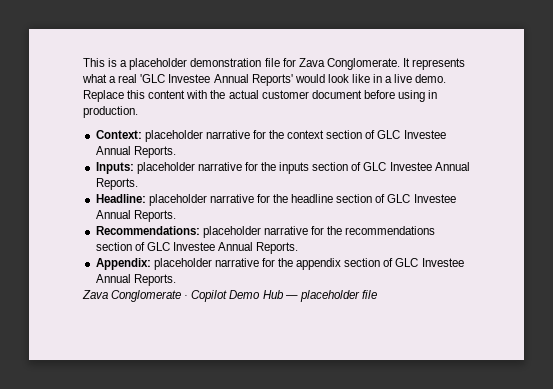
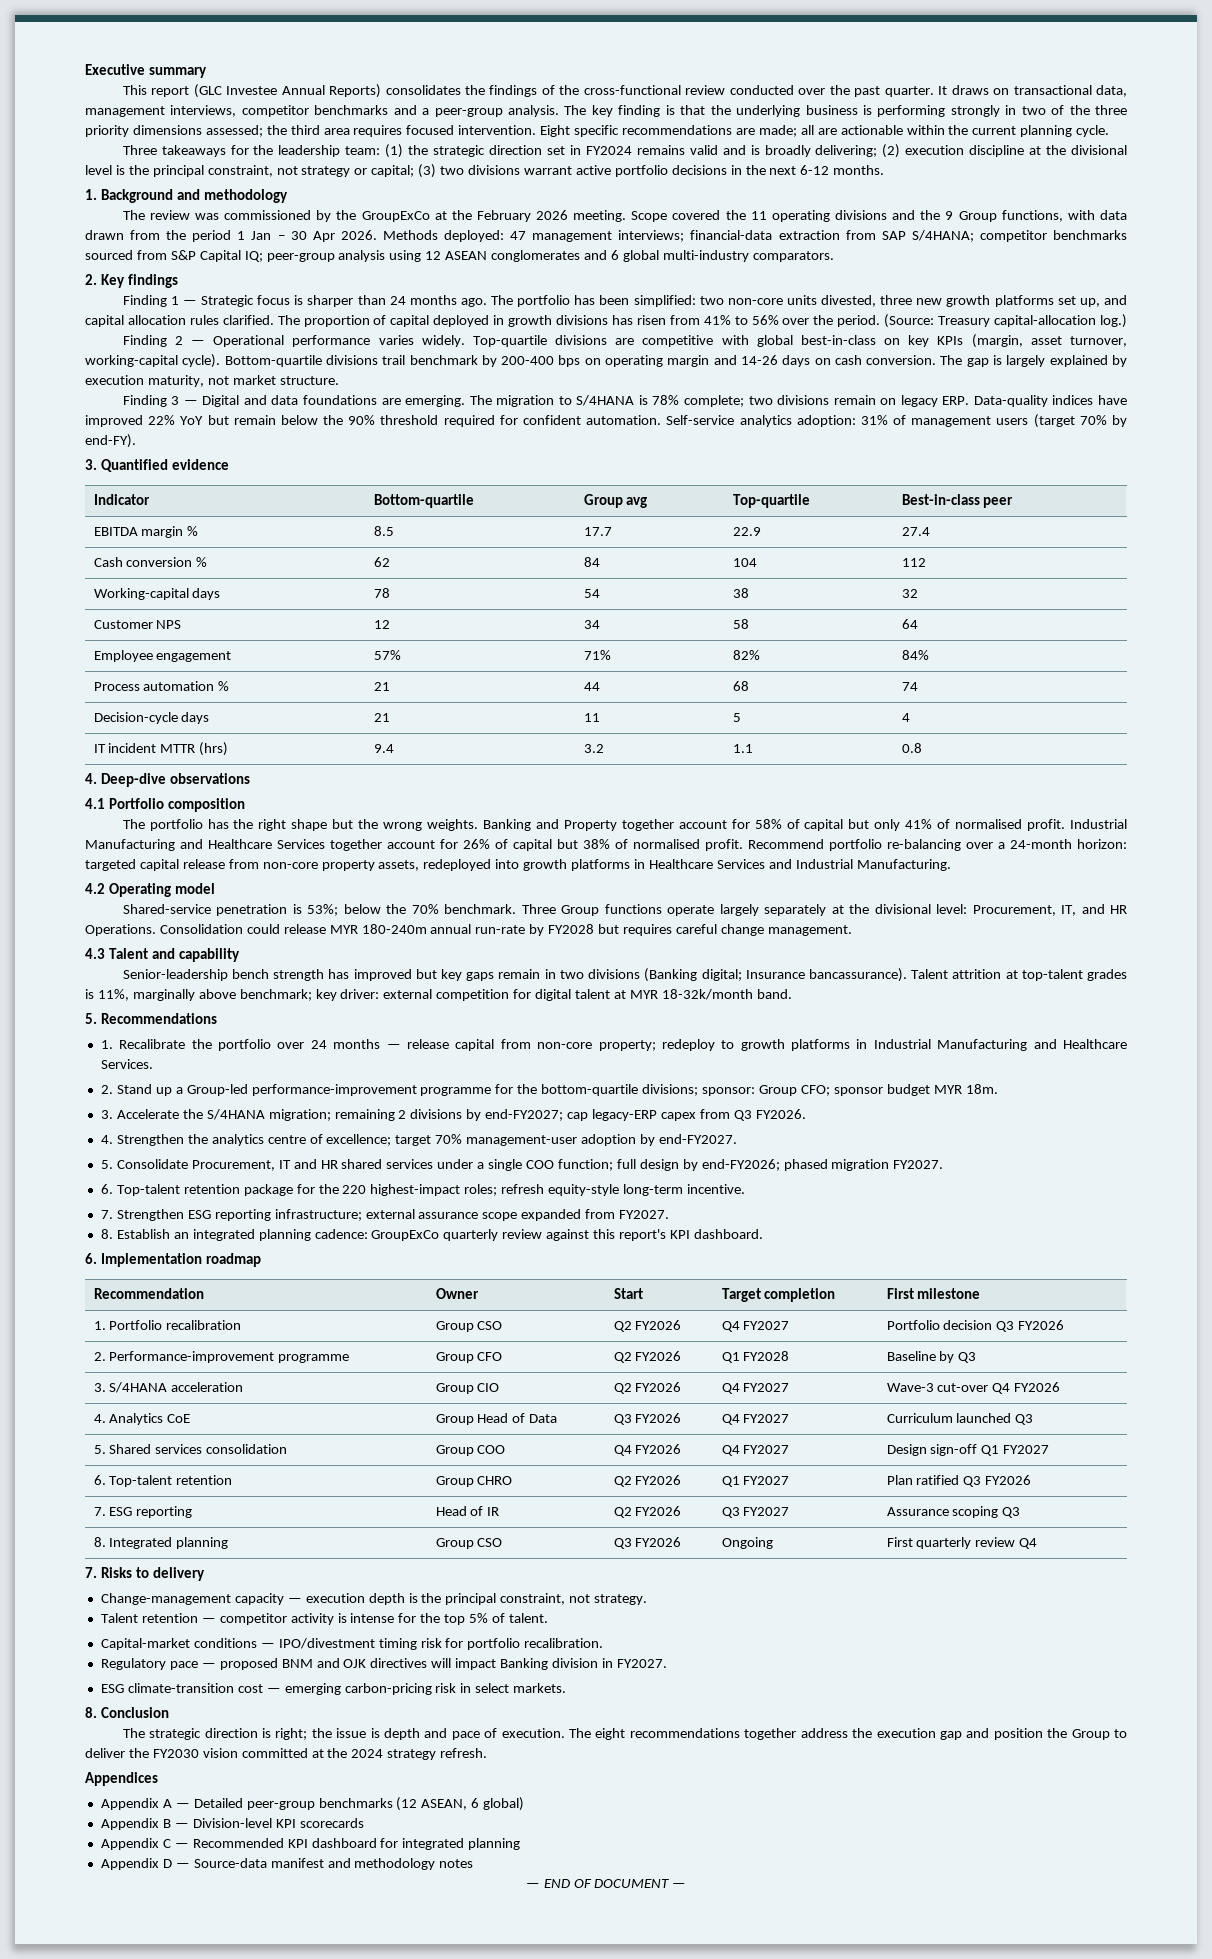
[83,58,466,70] [82,74,447,86] [83,90,438,102] [83,106,138,118] [95,130,446,142] [95,146,176,158] [95,162,470,174] [95,178,138,190] [95,194,456,206] [95,210,176,222] [95,226,436,238] [95,242,299,254] [95,258,464,270] [95,274,176,286] [82,290,377,302] This is a placeholder demonstration file for Zava Conglomerate. It represents what a real 'GLC Investee Annual Reports' would look like in a live demo. Replace this content with the actual customer document before using in production. // Context: placeholder narrative for the context section of GLC Investee Annual Reports. // Inputs: placeholder narrative for the inputs section of GLC Investee Annual Reports. // Headline: placeholder narrative for the headline section of GLC Investee Annual Reports. // Recommendations: placeholder narrative for the recommendations section of GLC Investee Annual Reports. // Appendix: placeholder narrative for the appendix section of GLC Investee Annual Reports. // Zava Conglomerate · Copilot Demo Hub — placeholder file -> [85,64,207,78] [122,84,1128,98] [85,105,1127,117] [85,125,1110,137] [122,144,1128,158] [85,164,885,178] [85,189,288,203] [122,210,1128,222] [85,230,1127,242] [85,250,834,262] [85,274,178,288] [122,295,1128,307] [85,314,1127,328] [122,334,1127,348] [85,354,1128,368] [85,375,339,387] [122,395,1128,407] [85,414,1127,428] [85,434,136,448] [85,459,229,472] [93,494,150,505] [373,494,474,508] [583,494,648,508] [732,494,810,508] [901,494,1014,508] [93,526,199,538] [373,526,394,536] [583,527,612,536] [732,527,761,536] [901,527,930,536] [93,557,208,567] [373,557,390,567] [583,557,600,567] [732,558,757,567] [901,558,926,567] [93,588,221,600] [373,588,390,598] [583,589,600,598] [732,588,749,598] [901,589,918,598] [93,620,182,629] [373,620,390,629] [583,620,600,629] [732,619,749,629] [901,619,918,629] [93,650,232,662] [373,650,401,660] [583,650,611,660] [732,650,760,660] [901,650,929,660] [93,681,230,691] [373,682,390,691] [583,682,600,691] [732,681,749,691] [901,682,918,691] [93,712,210,724] [373,713,390,722] [583,713,600,722] [732,713,741,722] [901,713,910,722] [93,742,229,756] [373,744,394,753] [583,744,604,753] [732,744,753,753] [901,743,922,753] [85,773,250,787] [85,798,245,812] [122,819,1127,831] [85,839,1127,851] [85,859,951,871] [85,883,215,897] [122,904,1128,916] [85,924,852,936] [85,948,240,962] [122,968,1127,982] [85,989,792,1001] [85,1013,217,1024] [100,1039,1127,1051] [100,1059,153,1069] [100,1084,998,1096] [100,1109,806,1121] [100,1134,737,1146] [100,1159,944,1171] [100,1184,745,1196] [100,1209,670,1221] [100,1229,763,1241] [85,1253,261,1267] [93,1288,204,1299] [435,1288,479,1299] [613,1288,643,1299] [721,1288,836,1302] [886,1288,981,1299] [93,1320,242,1330] [435,1321,503,1332] [613,1320,682,1332] [721,1321,790,1332] [886,1320,1065,1332] [93,1351,350,1363] [435,1352,503,1363] [613,1351,682,1363] [721,1351,790,1363] [886,1351,977,1363] [93,1382,244,1393] [435,1383,500,1394] [613,1382,682,1394] [721,1383,790,1394] [886,1382,1061,1394] [93,1413,191,1425] [435,1413,558,1425] [613,1413,682,1425] [721,1414,790,1425] [886,1413,1034,1425] [93,1444,288,1454] [435,1445,506,1456] [613,1444,682,1456] [721,1445,790,1456] [886,1444,1050,1456] [93,1475,233,1487] [435,1476,513,1487] [613,1475,682,1487] [721,1476,790,1487] [886,1475,1032,1487] [93,1506,193,1518] [435,1506,500,1516] [613,1506,682,1518] [721,1507,790,1518] [886,1506,1021,1518] [93,1537,229,1549] [435,1538,503,1549] [613,1537,682,1549] [721,1537,773,1549] [886,1537,1038,1549] [85,1567,205,1581] [100,1593,648,1605] [100,1613,548,1625] [100,1638,604,1650] [100,1658,667,1670] [100,1683,567,1695] [85,1707,169,1718] [122,1728,1128,1740] [85,1748,488,1760] [85,1772,158,1786] [100,1797,525,1811] [100,1818,364,1830] [100,1838,521,1850] [100,1858,474,1870] [525,1879,687,1888] Executive summary // This report (GLC Investee Annual Reports) consolidates the findings of the cross-functional review conducted over the past quarter. It draws on transactional data, management interviews, competitor benchmarks and a peer-group analysis. The key finding is that the underlying business is performing strongly in two of the three priority dimensions assessed; the third area requires focused intervention. Eight specific recommendations are made; all are actionable within the current planning cycle. // Three takeaways for the leadership team: (1) the strategic direction set in FY2024 remains valid and is broadly delivering; (2) execution discipline at the divisional level is the principal constraint, not strategy or capital; (3) two divisions warrant active portfolio decisions in the next 6-12 months. // 1. Background and methodology // The review was commissioned by the GroupExCo at the February 2026 meeting. Scope covered the 11 operating divisions and the 9 Group functions, with data drawn from the period 1 Jan – 30 Apr 2026. Methods deployed: 47 management interviews; financial-data extraction from SAP S/4HANA; competitor benchmarks sourced from S&P Capital IQ; peer-group analysis using 12 ASEAN conglomerates and 6 global multi-industry comparators. // 2. Key findings // Finding 1 — Strategic focus is sharper than 24 months ago. The portfolio has been simplified: two non-core units divested, three new growth platforms set up, and capital allocation rules clarified. The proportion of capital deployed in growth divisions has risen from 41% to 56% over the period. (Source: Treasury capital-allocation log.) // Finding 2 — Operational performance varies widely. Top-quartile divisions are competitive with global best-in-class on key KPIs (margin, asset turnover, working-capital cycle). Bottom-quartile divisions trail benchmark by 200-400 bps on operating margin and 14-26 days on cash conversion. The gap is largely explained by execution maturity, not market structure. // Finding 3 — Digital and data foundations are emerging. The migration to S/4HANA is 78% complete; two divisions remain on legacy ERP. Data-quality indices have improved 22% YoY but remain below the 90% threshold required for confident automation. Self-service analytics adoption: 31% of management users (target 70% by end-FY). // 3. Quantified evidence // Indicator | Bottom-quartile | Group avg | Top-quartile | Best-in-class peer // EBITDA margin % | 8.5 | 17.7 | 22.9 | 27.4 // Cash conversion % | 62 | 84 | 104 | 112 // Working-capital days | 78 | 54 | 38 | 32 // Customer NPS | 12 | 34 | 58 | 64 // Employee engagement | 57% | 71% | 82% | 84% // Process automation % | 21 | 44 | 68 | 74 // Decision-cycle days | 21 | 11 | 5 | 4 // IT incident MTTR (hrs) | 9.4 | 3.2 | 1.1 | 0.8 // 4. Deep-dive observations // 4.1 Portfolio composition // The portfolio has the right shape but the wrong weights. Banking and Property together account for 58% of capital but only 41% of normalised profit. Industrial Manufacturing and Healthcare Services together account for 26% of capital but 38% of normalised profit. Recommend portfolio re-balancing over a 24-month horizon: targeted capital release from non-core property assets, redeployed into growth platforms in Healthcare Services and Industrial Manufacturing. // 4.2 Operating model // Shared-service penetration is 53%; below the 70% benchmark. Three Group functions operate largely separately at the divisional level: Procurement, IT, and HR Operations. Consolidation could release MYR 180-240m annual run-rate by FY2028 but requires careful change management. // 4.3 Talent and capability // Senior-leadership bench strength has improved but key gaps remain in two divisions (Banking digital; Insurance bancassurance). Talent attrition at top-talent grades is 11%, marginally above benchmark; key driver: external competition for digital talent at MYR 18-32k/month band. // 5. Recommendations // 1. Recalibrate the portfolio over 24 months — release capital from non-core property; redeploy to growth platforms in Industrial Manufacturing and Healthcare Services. // 2. Stand up a Group-led performance-improvement programme for the bottom-quartile divisions; sponsor: Group CFO; sponsor budget MYR 18m. // 3. Accelerate the S/4HANA migration; remaining 2 divisions by end-FY2027; cap legacy-ERP capex from Q3 FY2026. // 4. Strengthen the analytics centre of excellence; target 70% management-user adoption by end-FY2027. // 5. Consolidate Procurement, IT and HR shared services under a single COO function; full design by end-FY2026; phased migration FY2027. // 6. Top-talent retention package for the 220 highest-impact roles; refresh equity-style long-term incentive. // 7. Strengthen ESG reporting infrastructure; external assurance scope expanded from FY2027. // 8. Establish an integrated planning cadence: GroupExCo quarterly review against this report's KPI dashboard. // 6. Implementation roadmap // Recommendation | Owner | Start | Target completion | First milestone // 1. Portfolio recalibration | Group CSO | Q2 FY2026 | Q4 FY2027 | Portfolio decision Q3 FY2026 // 2. Performance-improvement programme | Group CFO | Q2 FY2026 | Q1 FY2028 | Baseline by Q3 // 3. S/4HANA acceleration | Group CIO | Q2 FY2026 | Q4 FY2027 | Wave-3 cut-over Q4 FY2026 // 4. Analytics CoE | Group Head of Data | Q3 FY2026 | Q4 FY2027 | Curriculum launched Q3 // 5. Shared services consolidation | Group COO | Q4 FY2026 | Q4 FY2027 | Design sign-off Q1 FY2027 // 6. Top-talent retention | Group CHRO | Q2 FY2026 | Q1 FY2027 | Plan ratified Q3 FY2026 // 7. ESG reporting | Head of IR | Q2 FY2026 | Q3 FY2027 | Assurance scoping Q3 // 8. Integrated planning | Group CSO | Q3 FY2026 | Ongoing | First quarterly review Q4 // 7. Risks to delivery // Change-management capacity — execution depth is the principal constraint, not strategy. // Talent retention — competitor activity is intense for the top 5% of talent. // Capital-market conditions — IPO/divestment timing risk for portfolio recalibration. // Regulatory pace — proposed BNM and OJK directives will impact Banking division in FY2027. // ESG climate-transition cost — emerging carbon-pricing risk in select markets. // 8. Conclusion // The strategic direction is right; the issue is depth and pace of execution. The eight recommendations together address the execution gap and position the Group to deliver the FY2030 vision committed at the 2024 strategy refresh. // Appendices // Appendix A — Detailed peer-group benchmarks (12 ASEAN, 6 global) // Appendix B — Division-level KPI scorecards // Appendix C — Recommended KPI dashboard for integrated planning // Appendix D — Source-data manifest and methodology notes // — END OF DOCUMENT —

